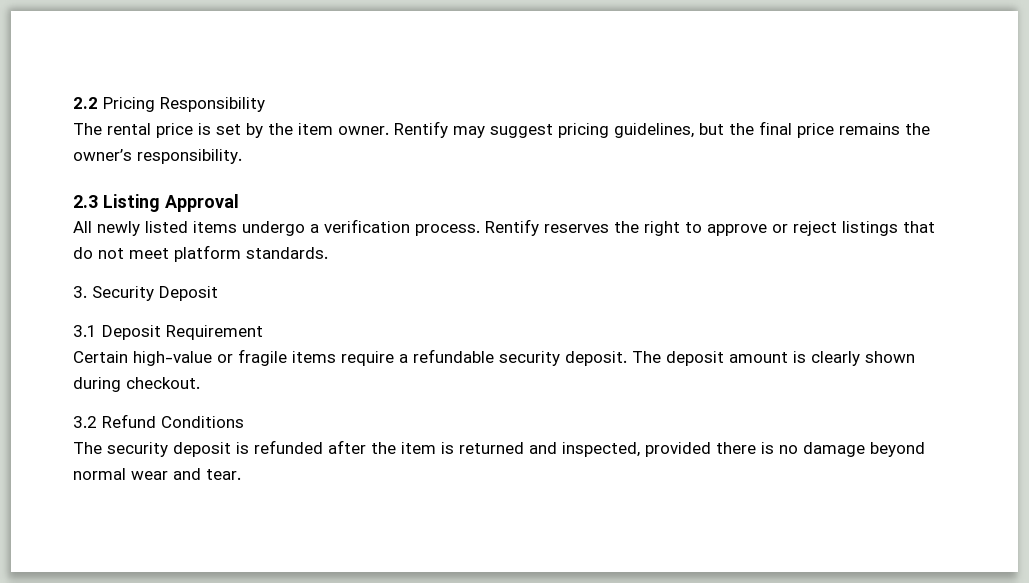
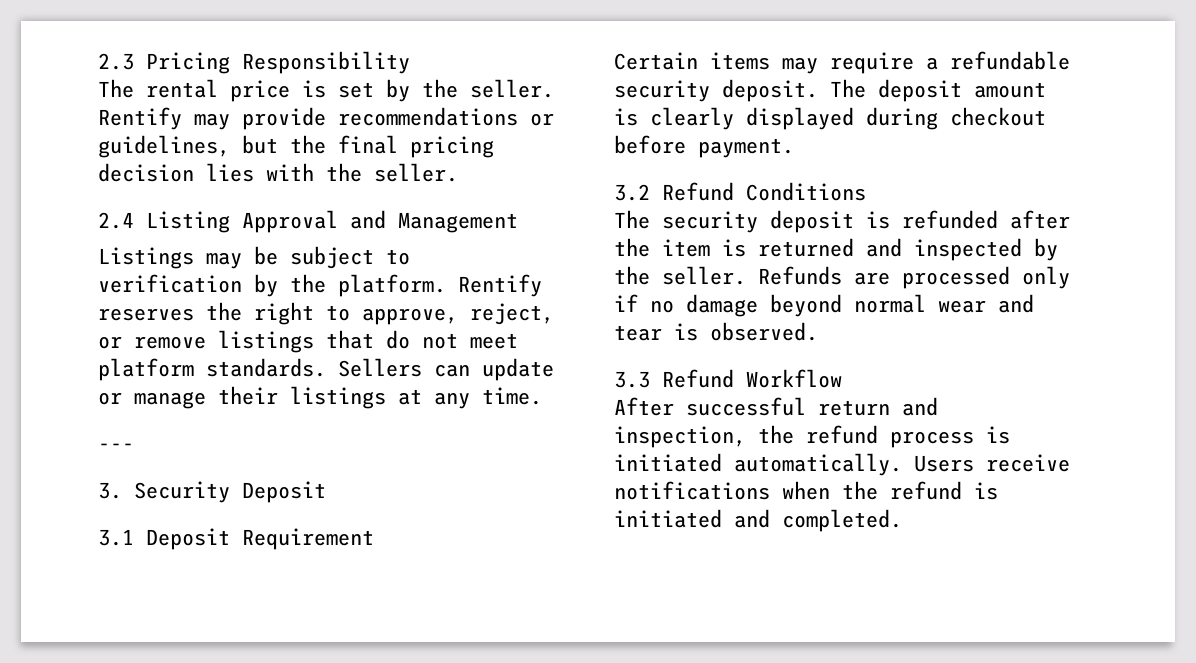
[73,97,98,109] 2.2 -> [98,53,134,70] 2.3
[298,121,930,138] [73,149,242,164] [73,194,239,212] [73,219,480,236] item owner. Rentify may suggest pricing guidelines, but the final price remains the owner’s responsibility. // 2.3 Listing Approval // All newly listed items undergo a verification process. -> [470,79,554,98] [98,107,554,130] [98,135,494,158] [98,163,458,182] [98,210,518,233] [98,246,410,269] [98,274,446,297] seller. Rentify may provide recommendations or guidelines, but the final pricing decision lies with the seller. // 2.4 Listing Approval and Management // Listings may be subject to verification by the platform.
[707,221,837,236] approve or reject -> [362,303,554,325] [98,336,206,349] approve, reject, or remove
(328, 253) none -> [338,358,554,381] [98,386,542,409] [98,443,134,451] Sellers can update or manage their listings at any time. // ---
[133,349,336,366] high-value or fragile items -> [710,52,818,74] items may
[865,351,915,363] [73,377,200,392] shown during checkout. -> [746,107,1046,130] [614,135,794,158] displayed during checkout before payment.
[562,442,774,457] inspected, provided there is -> [914,238,1058,261] [614,266,1070,289] [614,294,638,312] inspected by the seller. Refunds are processed only if
[206,469,241,480] tear. -> [614,322,818,341] [614,369,842,388] [614,397,938,416] [614,425,1010,448] [614,453,1070,476] [614,481,998,500] [614,509,902,532] tear is observed. // 3.3 Refund Workflow // After successful return and inspection, the refund process is initiated automatically. Users receive notifications when the refund is initiated and completed.

